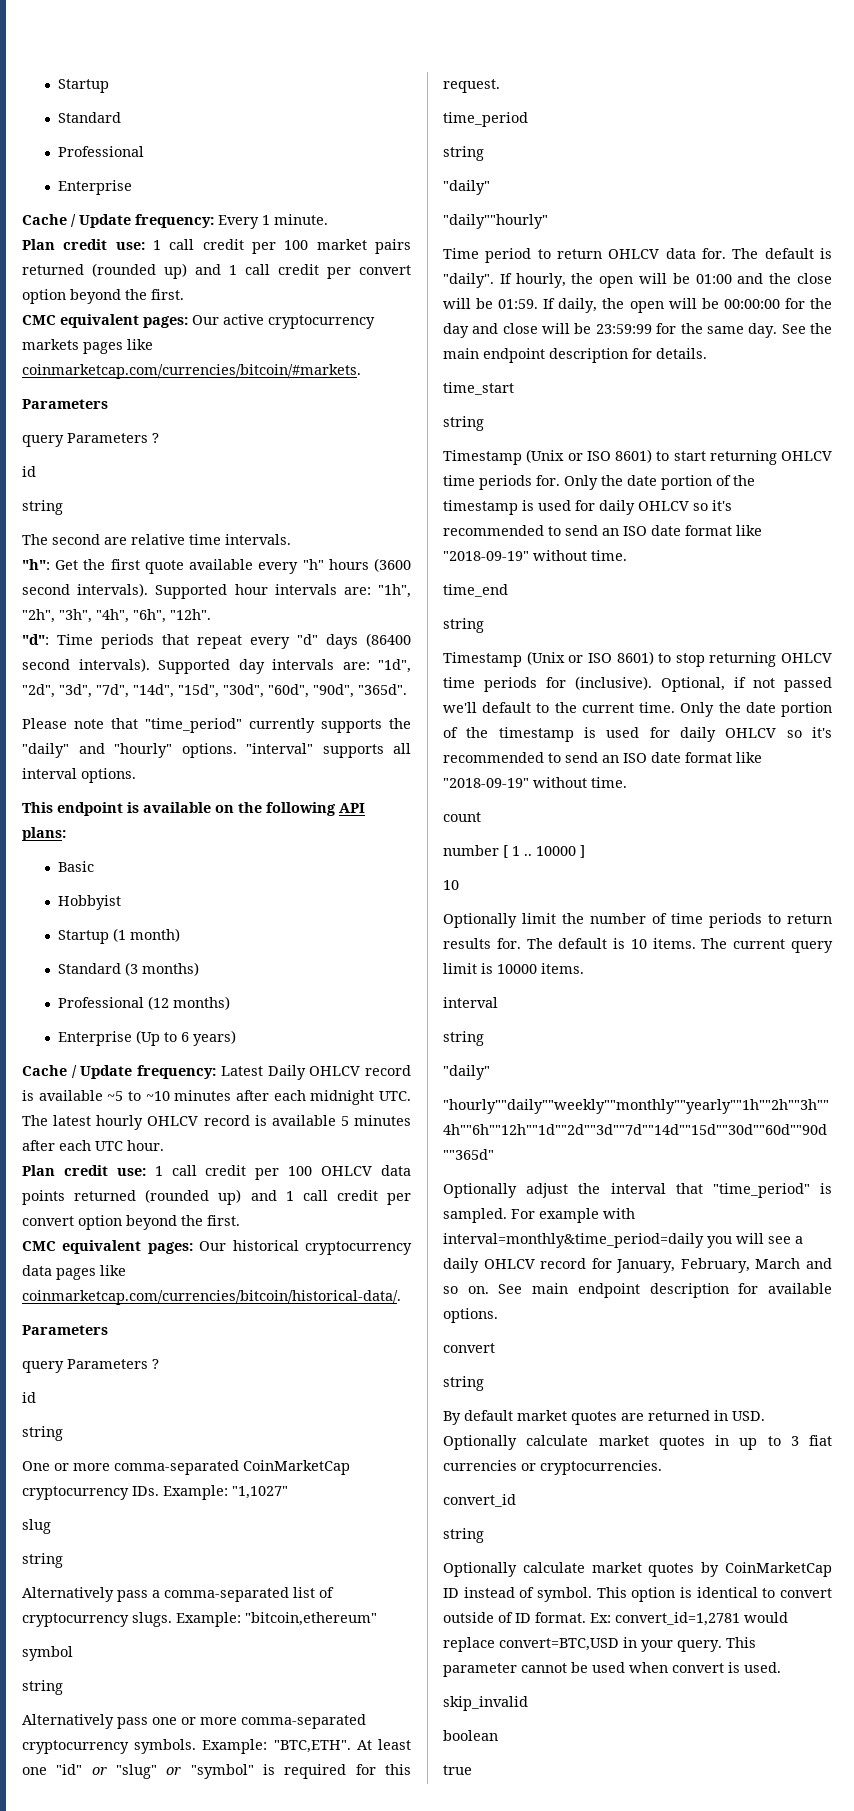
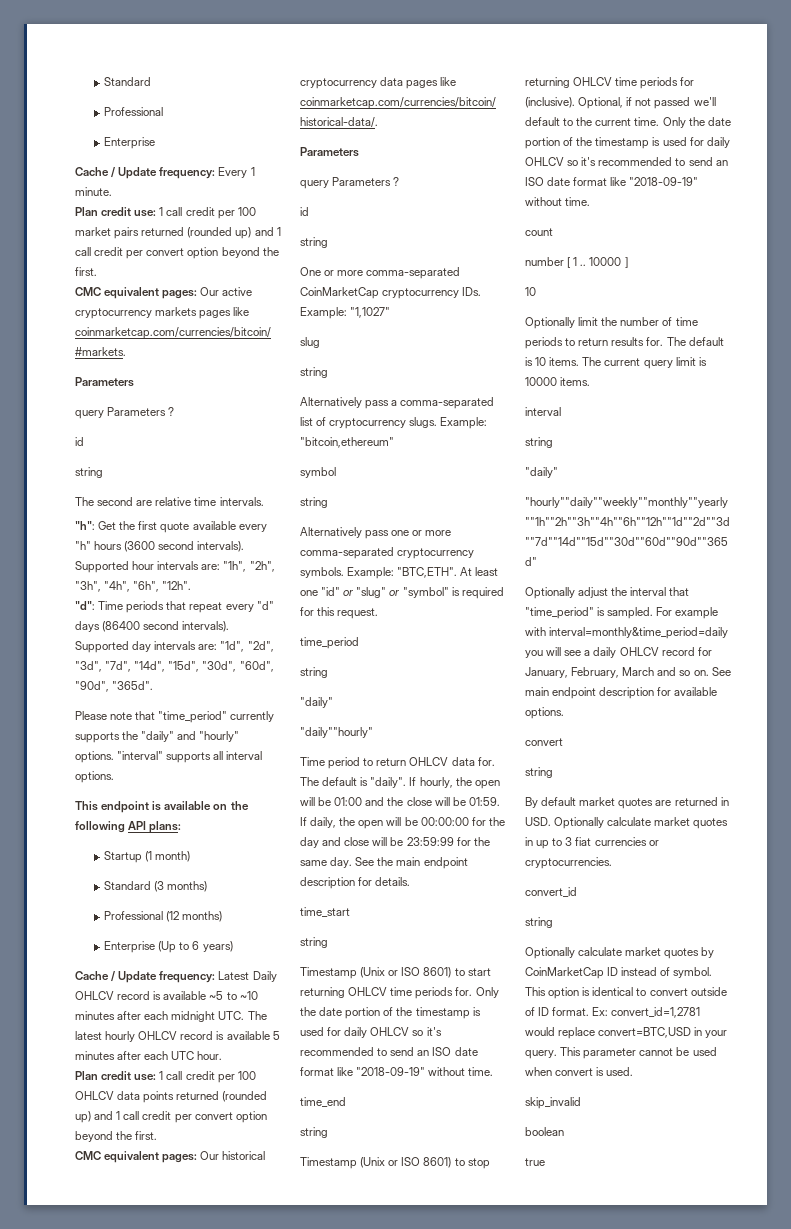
[57,79,109,93] Startup // -> (104, 81) none
[57,861,94,872] [57,895,121,910] // Basic // Hobbyist -> (182, 827) none

